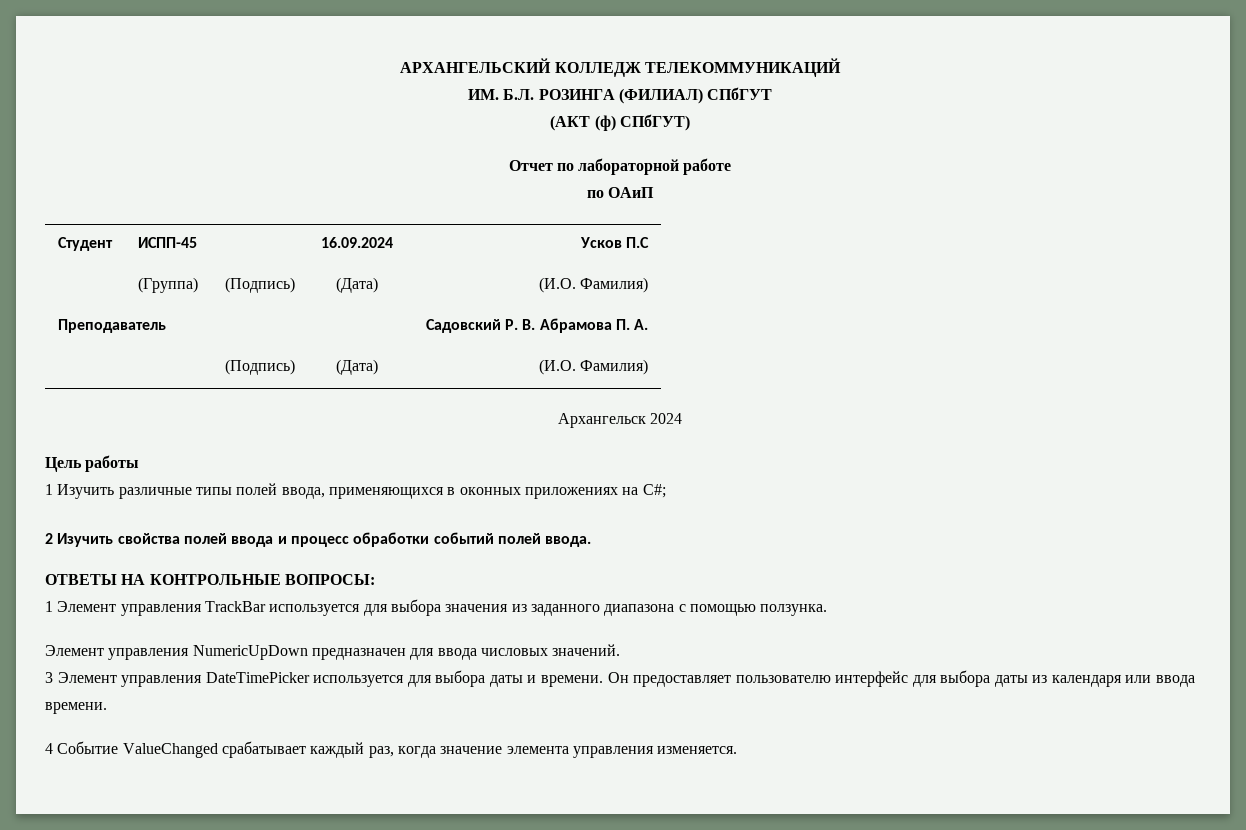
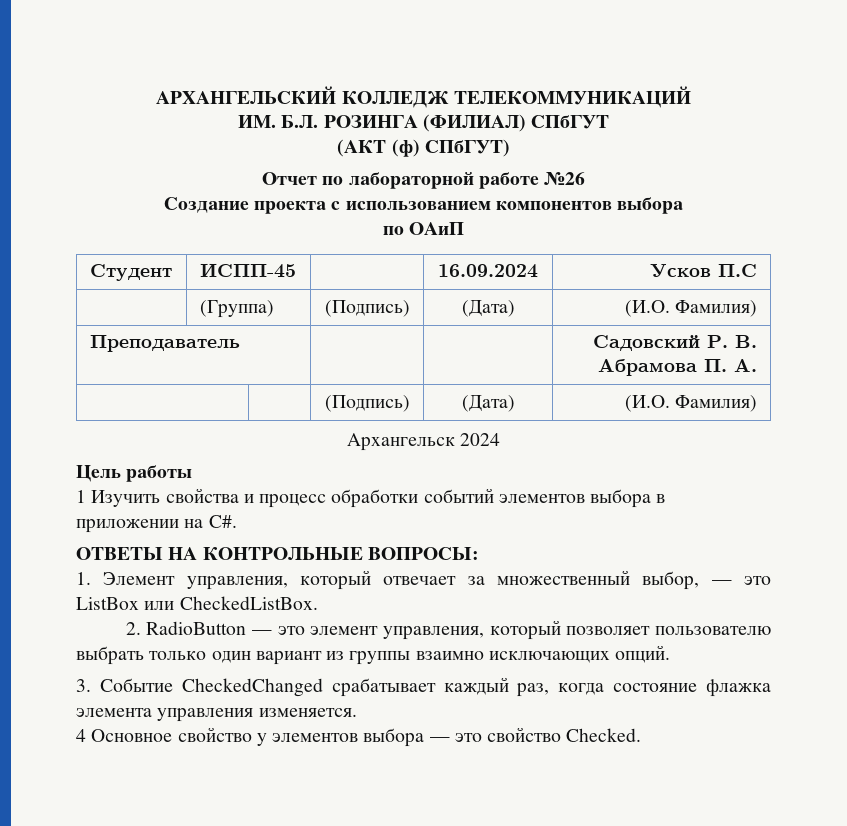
(732, 166) none -> [544,172,586,185] [163,197,684,214] №26 // Создание проекта с использованием компонентов выбора
[118,483,666,499] [45,532,592,547] [45,574,375,585] [45,599,828,616] [45,644,621,660] [45,670,1195,687] [45,702,107,714] [45,741,218,758] различные типы полей ввода, применяющихся в оконных приложениях на C#; // 2 Изучить свойства полей ввода и процесс обработки событий полей ввода. // ОТВЕТЫ НА КОНТРОЛЬНЫЕ ВОПРОСЫ: // 1 Элемент управления TrackBar используется для выбора значения из заданного диапазона с помощью ползунка. // Элемент управления NumericUpDown предназначен для ввода числовых значений. // 3 Элемент управления DateTimePicker используется для выбора даты и времени. Он предоставляет пользователю интерфейс для выбора даты из календаря или ввода времени. // 4 Событие ValueChanged -> [165,488,666,508] [76,515,237,533] [76,547,479,560] [76,570,772,590] [76,596,318,610] [125,620,771,640] [76,645,671,665] [76,678,323,697] свойства и процесс обработки событий элементов выбора в приложении на C#. // ОТВЕТЫ НА КОНТРОЛЬНЫЕ ВОПРОСЫ: // 1. Элемент управления, который отвечает за множественный выбор, — это ListBox или CheckedListBox. // 2. RadioButton — это элемент управления, который позволяет пользователю выбрать только один вариант из группы взаимно исключающих опций. // 3. Событие CheckedChanged
[440,746,503,754] значение -> [613,679,771,697] состояние флажка
(738, 750) none -> [76,727,642,747] // 4 Основное свойство у элементов выбора — это свойство Checked.

